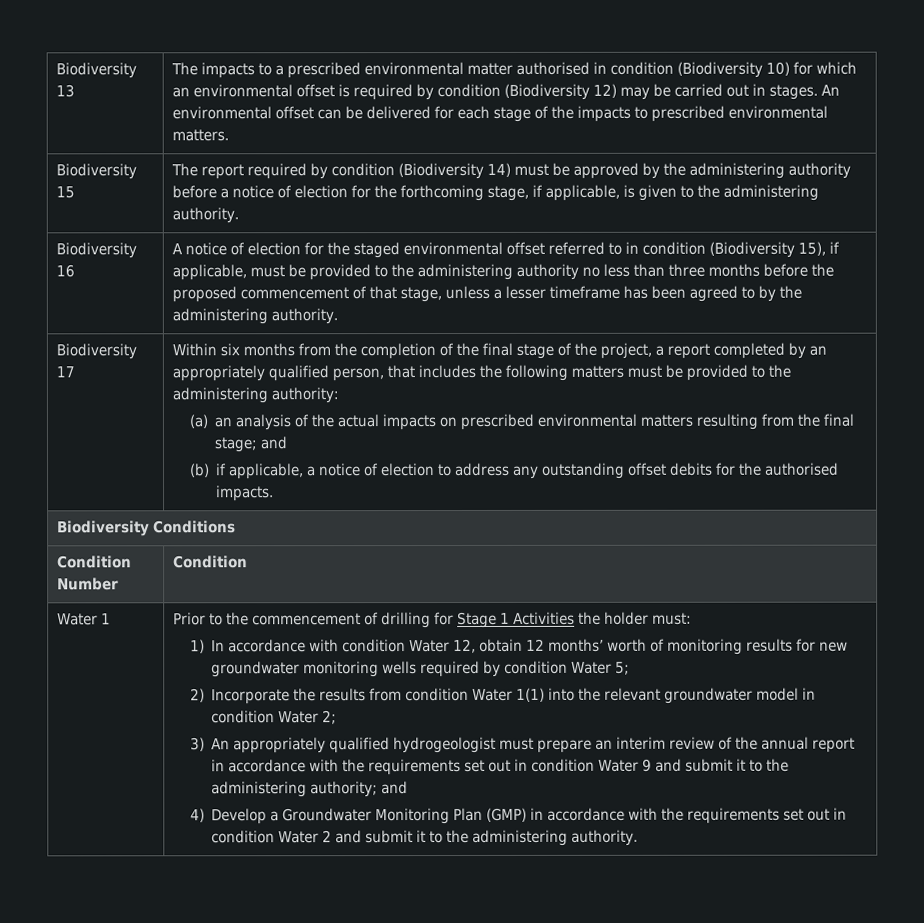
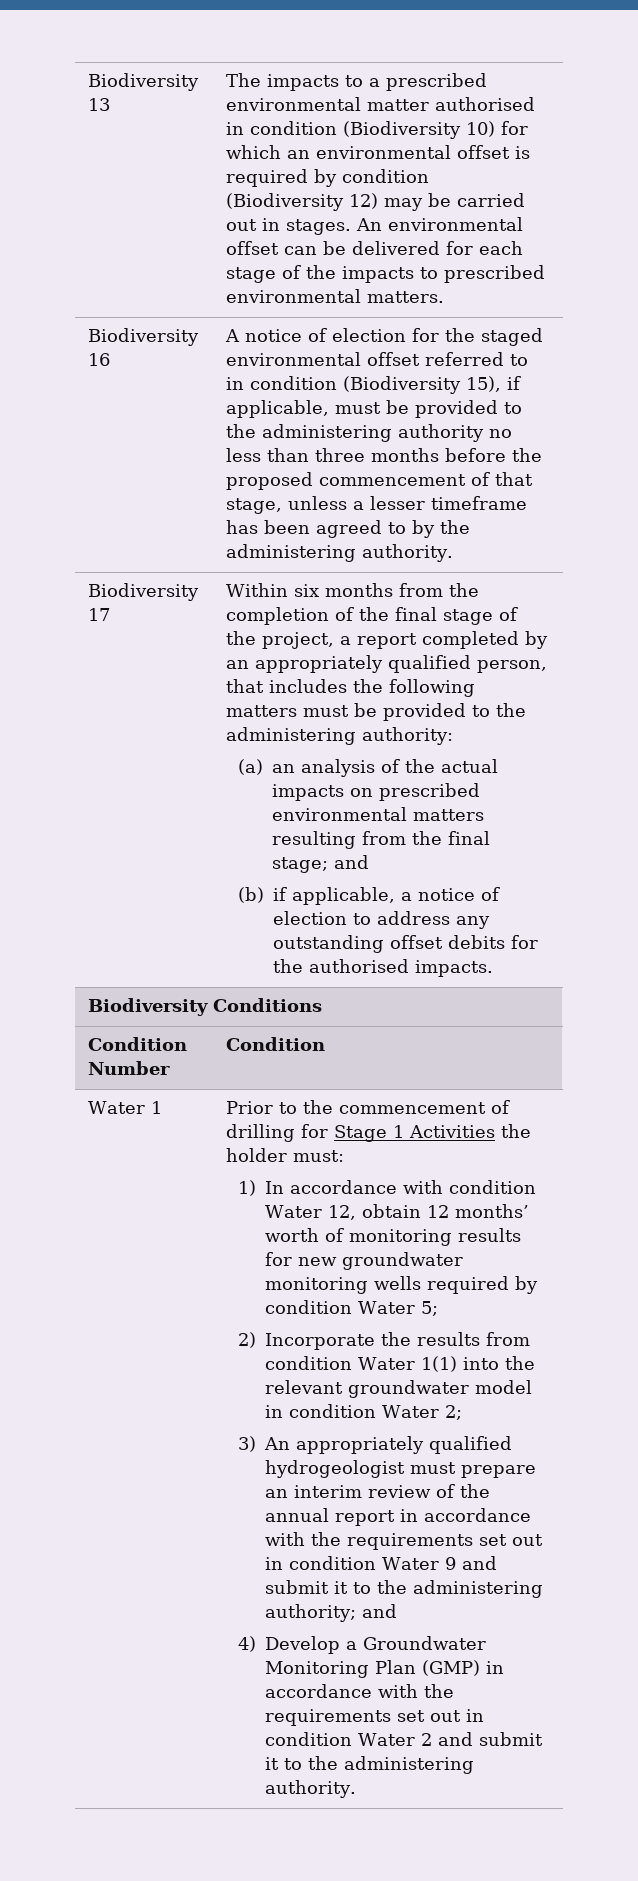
[56,163,138,180] [56,186,76,199] [171,162,852,180] [172,184,820,202] [172,207,240,224] // Biodiversity 15 | The report required by condition (Biodiversity 14) must be approved by the administering authority before a notice of election for the forthcoming stage, if applicable, is given to the administering authority. -> (445, 297) none

